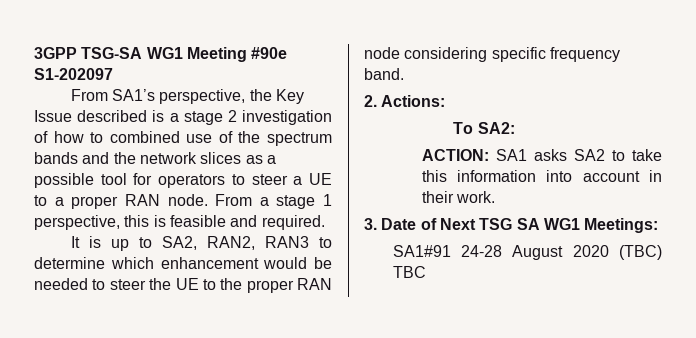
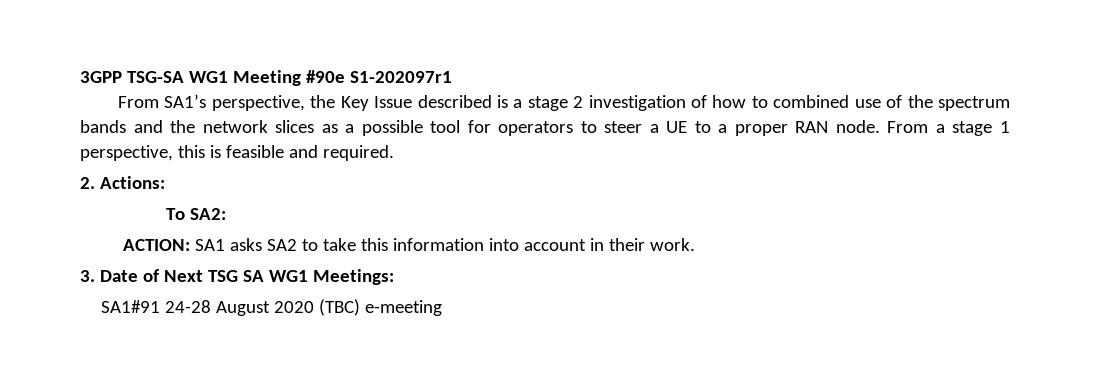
[34,68,113,80] S1-202097 -> [349,71,452,83] S1-202097r1
[70,236,332,251] [34,257,332,269] [34,278,332,293] [364,47,620,62] [364,68,404,80] // It is up to SA2, RAN2, RAN3 to determine which enhancement would be needed to steer the UE to the proper RAN node considering specific frequency band. -> (394, 153) none
[392,266,426,278] TBC -> [365,300,443,316] e-meeting

